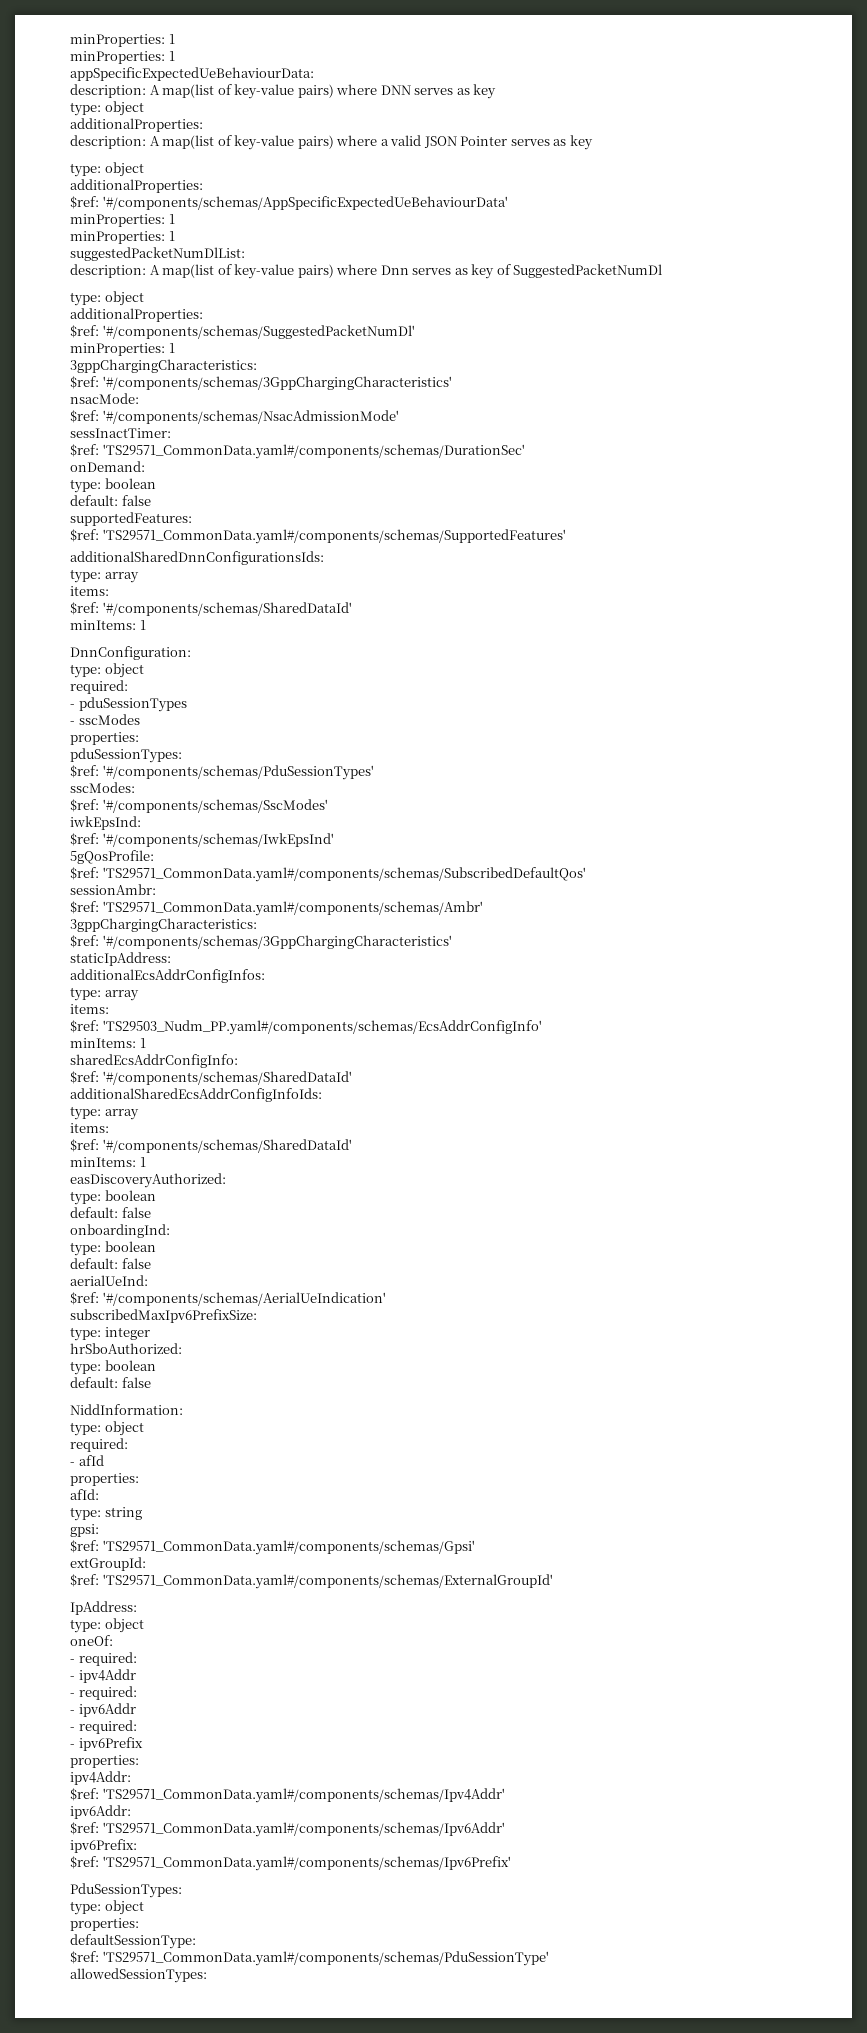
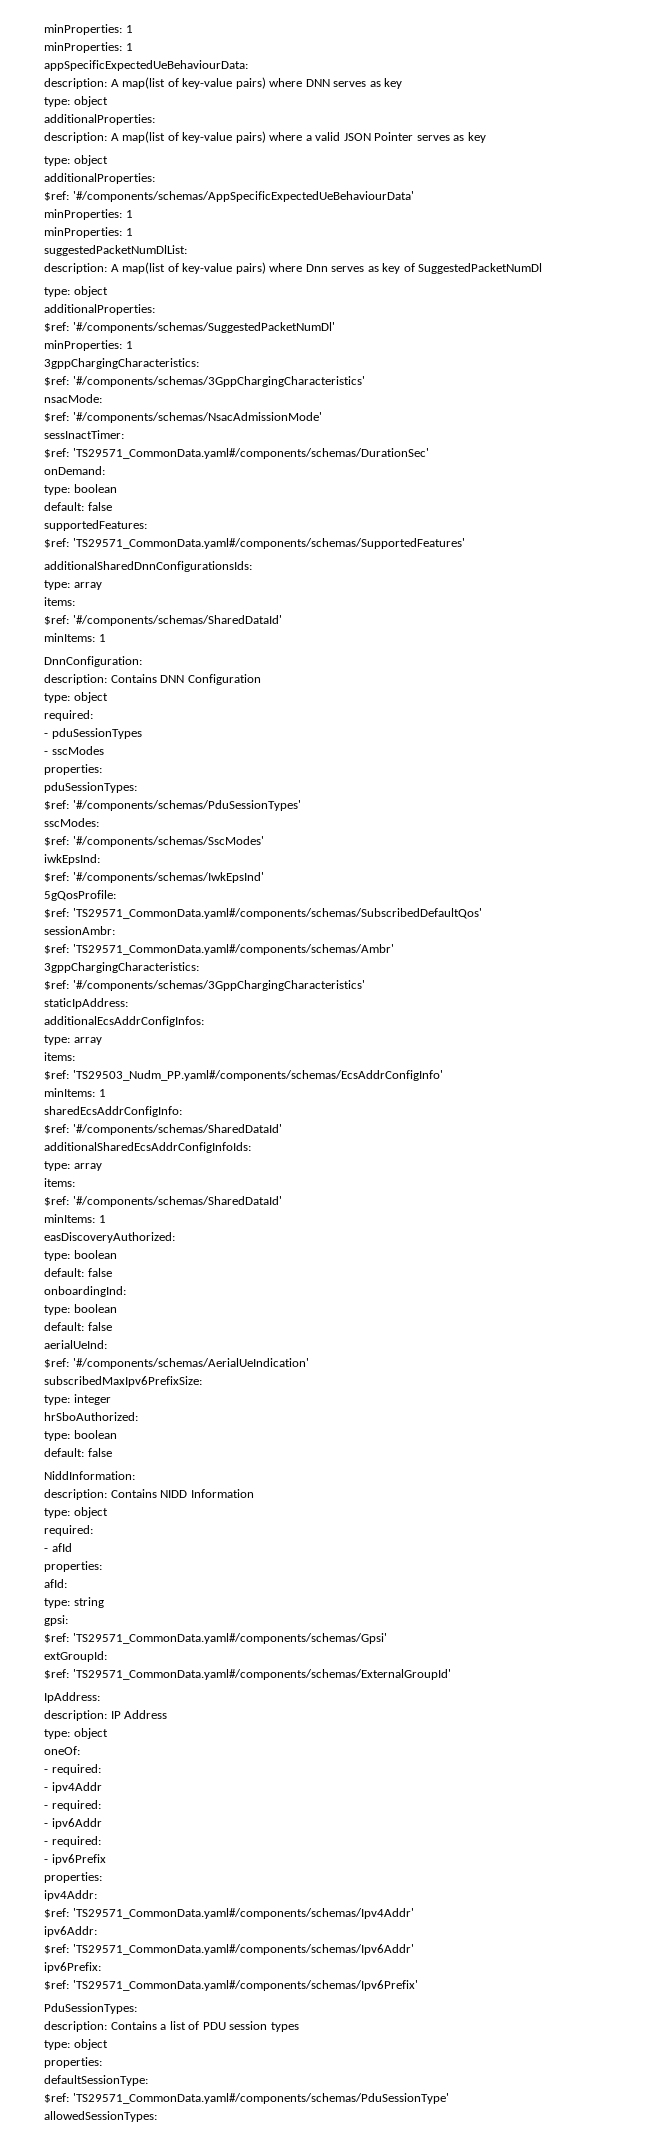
(191, 653) none -> [44,674,261,685] // description: Contains DNN Configuration
(183, 1409) none -> [44,1489,254,1500] // description: Contains NIDD Information
(137, 1608) none -> [44,1710,168,1721] // description: IP Address
(182, 1890) none -> [44,2021,299,2032] // description: Contains a list of PDU session types

